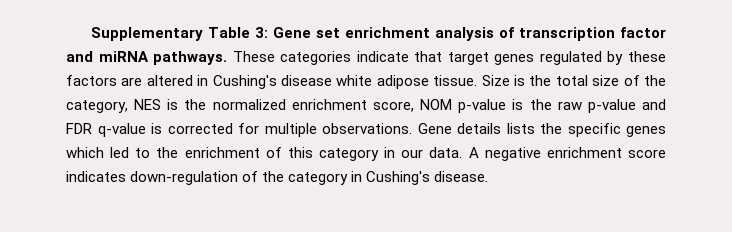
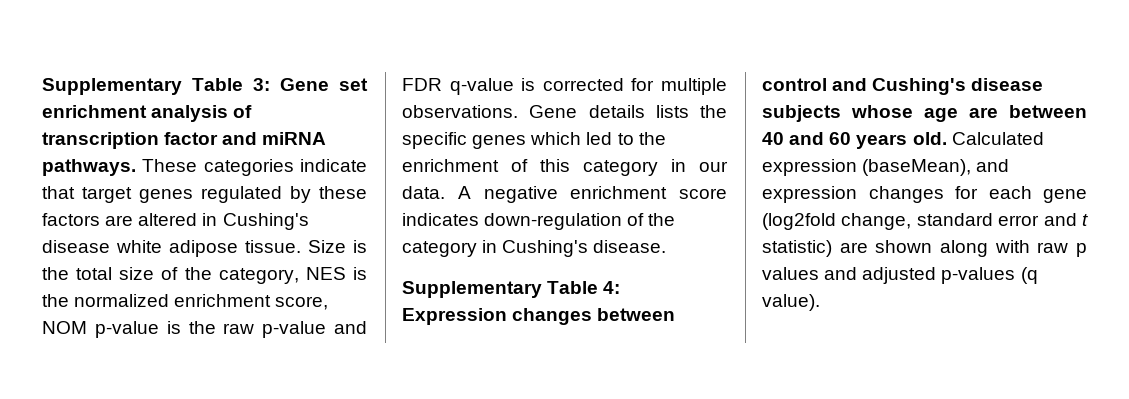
(489, 176) none -> [402,281,621,298] [402,308,676,325] [762,78,1044,95] [762,105,1087,122] [762,132,1044,149] [762,159,1010,176] [762,186,1087,203] [762,213,1088,230] [762,240,1087,257] [762,267,1038,284] [762,294,820,311] // Supplementary Table 4: Expression changes between control and Cushing's disease subjects whose age are between 40 and 60 years old. Calculated expression (baseMean), and expression changes for each gene (log2fold change, standard error and t statistic) are shown along with raw p values and adjusted p-values (q value).

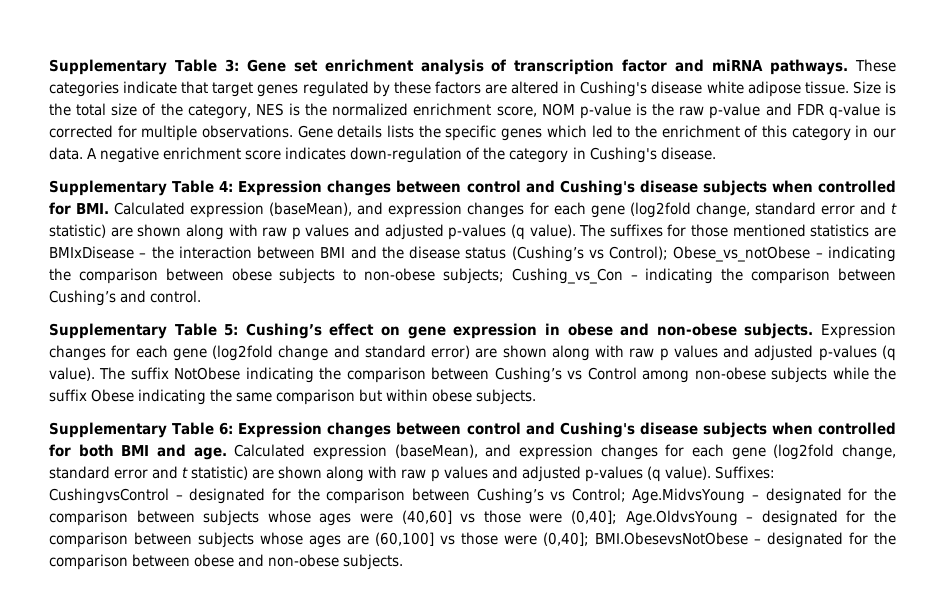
[851,105,1087,122] [762,132,947,149] whose age are between 40 and 60 years old. -> [771,180,896,193] [49,202,110,215] when controlled for BMI.
(820, 302) none -> [579,224,897,237] [49,246,896,262] [49,268,896,284] [49,290,202,306] [49,323,897,339] [49,345,897,361] [49,367,897,383] [49,389,537,405] [49,422,896,438] [49,444,896,460] [49,466,775,482] [49,488,896,504] [49,510,897,526] [49,532,896,548] [49,554,404,570] The suffixes for those mentioned statistics are BMIxDisease – the interaction between BMI and the disease status (Cushing’s vs Control); Obese_vs_notObese – indicating the comparison between obese subjects to non-obese subjects; Cushing_vs_Con – indicating the comparison between Cushing’s and control. // Supplementary Table 5: Cushing’s effect on gene expression in obese and non-obese subjects. Expression changes for each gene (log2fold change and standard error) are shown along with raw p values and adjusted p-values (q value). The suffix NotObese indicating the comparison between Cushing’s vs Control among non-obese subjects while the suffix Obese indicating the same comparison but within obese subjects. // Supplementary Table 6: Expression changes between control and Cushing's disease subjects when controlled for both BMI and age. Calculated expression (baseMean), and expression changes for each gene (log2fold change, standard error and t statistic) are shown along with raw p values and adjusted p-values (q value). Suffixes: CushingvsControl – designated for the comparison between Cushing’s vs Control; Age.MidvsYoung – designated for the comparison between subjects whose ages were (40,60] vs those were (0,40]; Age.OldvsYoung – designated for the comparison between subjects whose ages are (60,100] vs those were (0,40]; BMI.ObesevsNotObese – designated for the comparison between obese and non-obese subjects.

